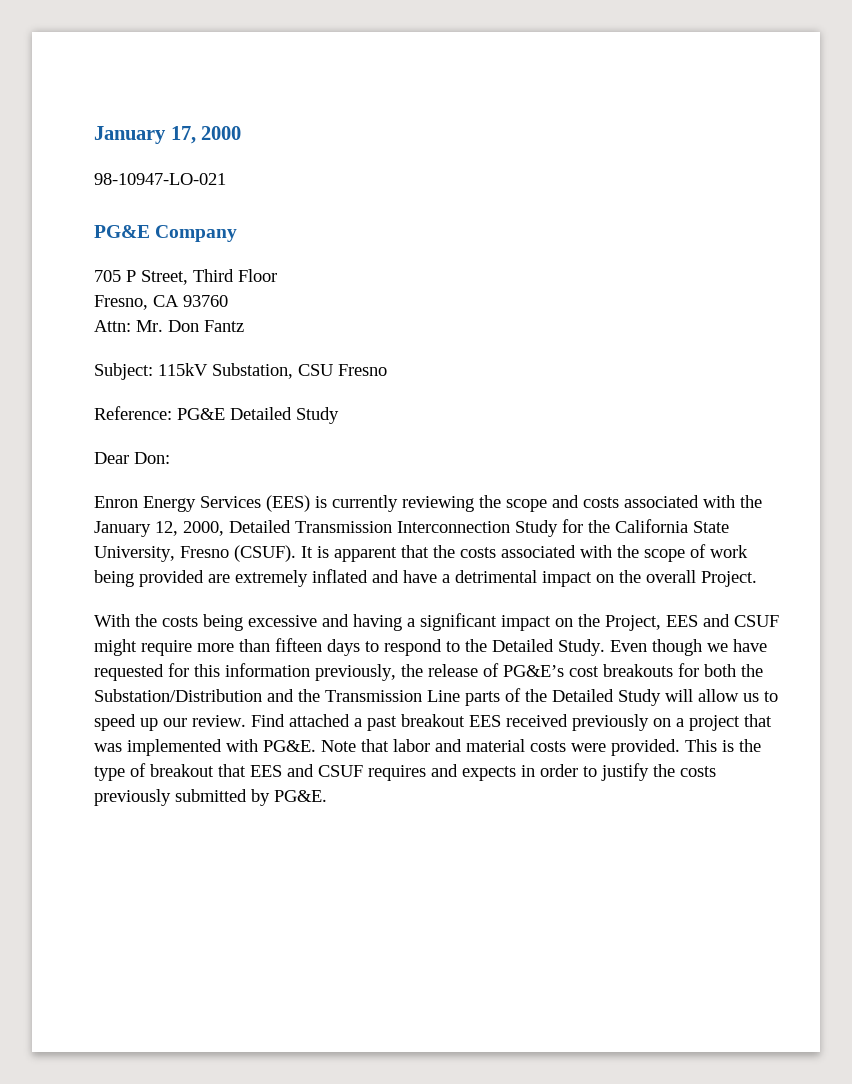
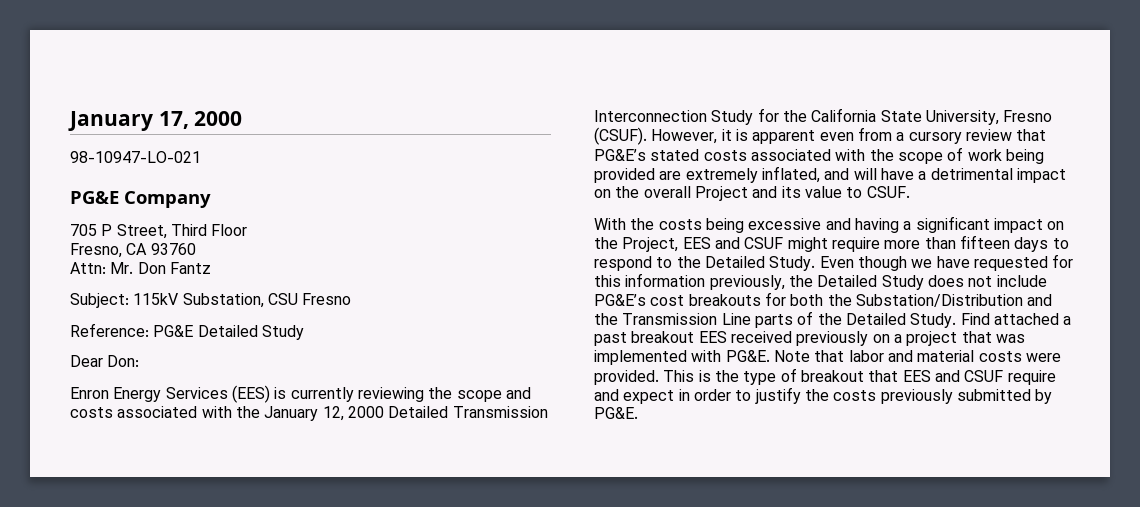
[183,521,224,536] 2000, -> [347,406,384,418] 2000
[301,545,455,562] It is apparent that the -> [651,127,1047,144] [594,149,700,161] However, it is apparent even from a cursory review that PG&E’s stated
[312,569,399,583] inflated and -> [761,166,877,183] inflated, and will
[701,571,757,587] Project. -> [694,186,910,201] Project and its value to CSUF.
[428,663,499,677] release of -> [817,275,1047,290] Detailed Study does not include
[618,689,778,706] [94,714,246,731] Study will allow us to speed up our review. -> [910,313,957,328] Study.
[368,764,516,781] requires and expects -> [1007,370,1056,385] [594,389,675,404] require and expect

